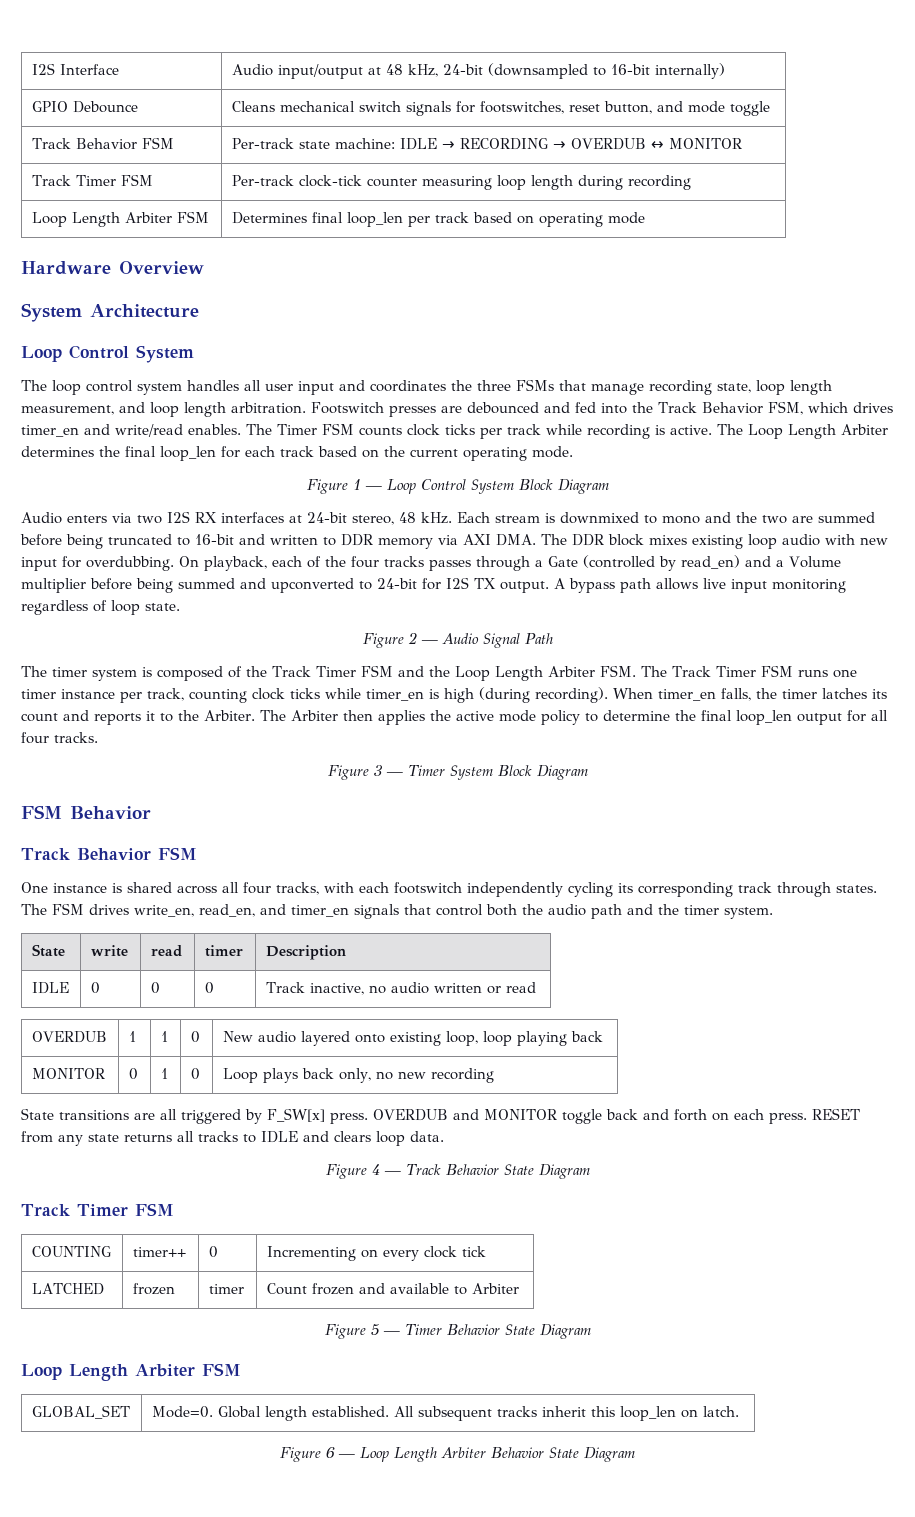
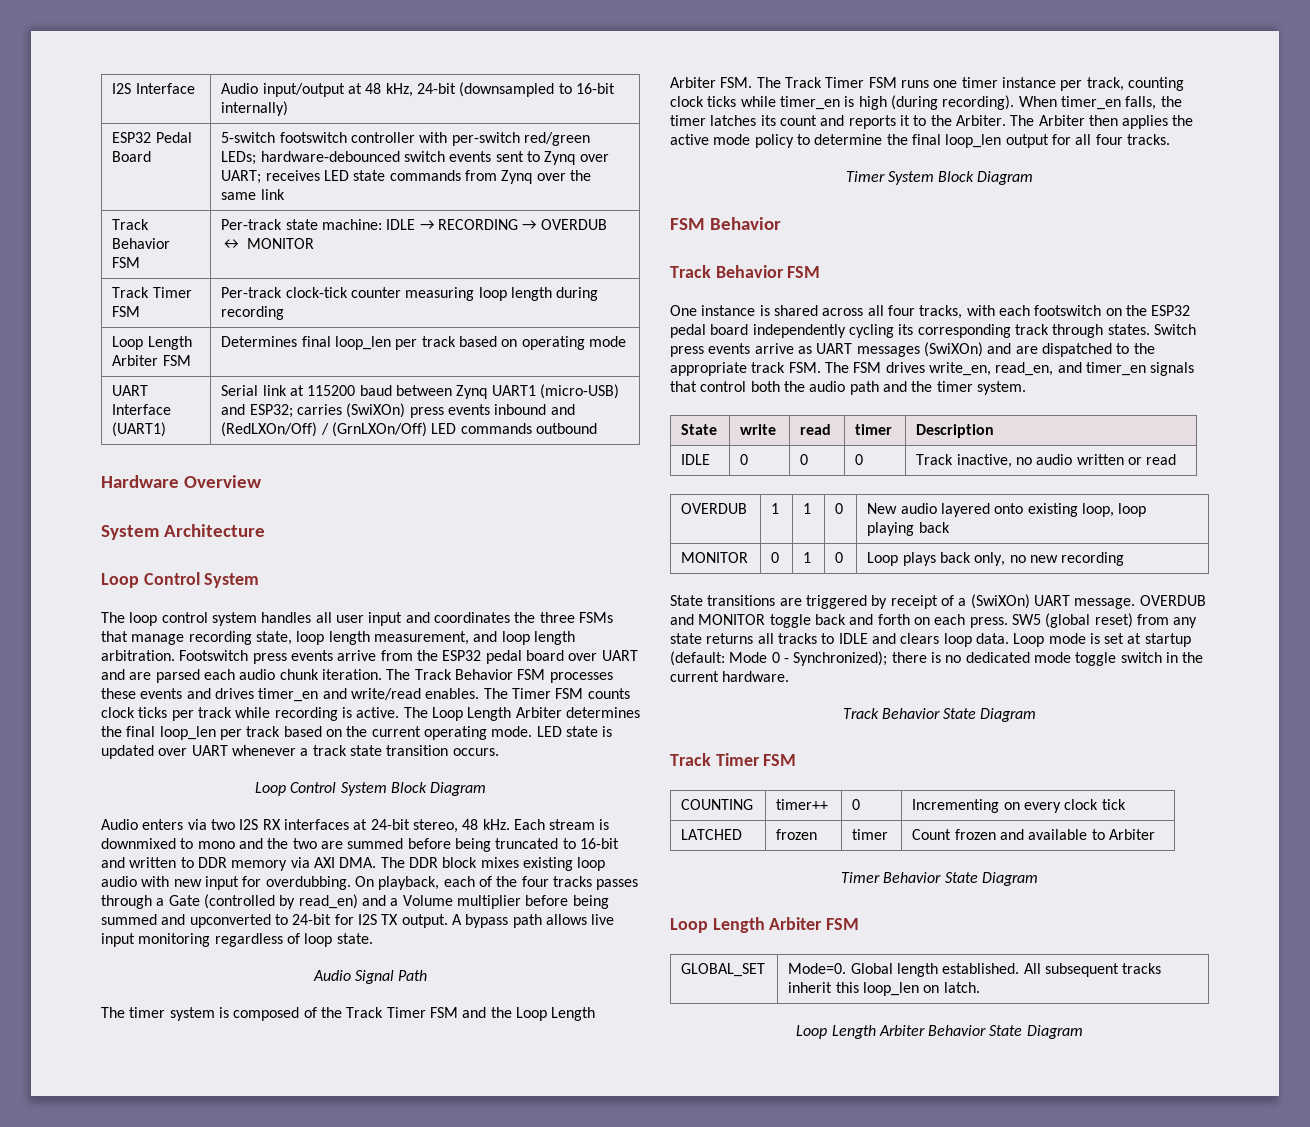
[31,101,138,113] [231,101,770,116] GPIO Debounce | Cleans mechanical switch signals for footswitches, reset button, and mode toggle -> [112,132,192,143] [112,151,152,162] [221,132,591,146] [221,151,609,165] [221,170,591,184] [221,189,285,200] ESP32 Pedal Board | 5-switch footswitch controller with per-switch red/green LEDs; hardware-debounced switch events sent to Zynq over UART; receives LED state commands from Zynq over the same link
(645, 218) none -> [112,385,149,396] [112,404,172,415] [112,422,167,437] [221,384,619,399] [221,403,575,418] [221,422,598,437] // UART Interface (UART1) | Serial link at 115200 baud between Zynq UART1 (micro-USB) and ESP32; carries (SwiXOn) press events inbound and (RedLXOn/Off) / (GrnLXOn/Off) LED commands outbound
[389,401,848,417] presses are debounced and fed into the Track Behavior FSM, which -> [252,650,638,664] [101,669,613,683] [101,688,211,699] press events arrive from the ESP32 pedal board over UART and are parsed each audio chunk iteration. The Track Behavior FSM processes these events and
[221,446,275,458] for each -> [219,729,242,740] per
[306,479,382,494] // Figure 1 — -> [536,726,613,737] [101,745,499,759] LED state is updated over UART whenever a track state transition occurs. //
[362,632,438,648] Figure 2 — -> (373, 938) none
[327,765,403,780] Figure 3 — -> (1170, 139) none
(462, 888) none -> [1105,305,1191,316] [670,324,749,338] on the ESP32 pedal board
(877, 889) none -> [1153,324,1196,335] [670,342,1155,357] [670,362,821,376] Switch press events arrive as UART messages (SwiXOn) and are dispatched to the appropriate track FSM.
[160,1109,177,1120] all -> (802, 602) none
[267,1108,368,1124] F_SW[x] press. -> [890,594,1136,609] receipt of a (SwiXOn) UART message.
[812,1108,860,1120] RESET -> [1011,613,1133,628] SW5 (global reset)
[325,1164,401,1179] // Figure 4 — -> [1013,633,1191,647] [670,651,1204,666] [670,671,790,682] Loop mode is set at startup (default: Mode 0 - Synchronized); there is no dedicated mode toggle switch in the current hardware. //
[324,1324,400,1339] Figure 5 — -> (1156, 834) none
[280,1447,355,1462] Figure 6 — -> (980, 987) none

